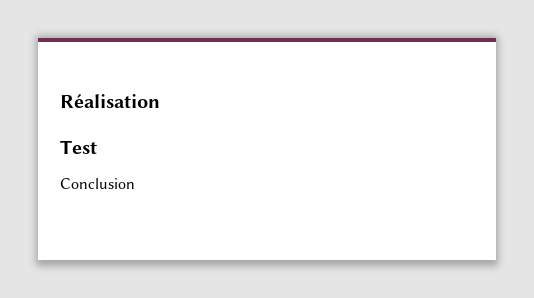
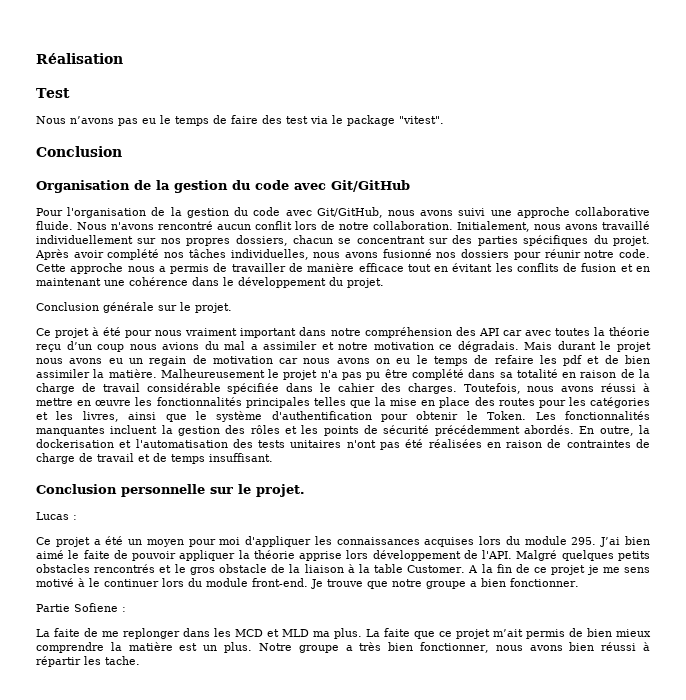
[60,178,135,189] Conclusion -> [36,115,444,126] [36,146,122,157] [36,180,410,193] [36,207,651,218] [36,221,650,232] [36,235,650,246] [35,249,650,260] [36,263,651,274] [36,277,384,288] [36,302,232,313] [36,327,650,338] [36,341,651,352] [36,355,650,366] [36,369,650,380] [36,383,650,394] [36,397,650,408] [36,411,650,422] [36,425,650,436] [36,439,650,450] [36,453,273,464] [36,484,305,497] [36,512,77,520] [36,536,650,547] [36,550,650,561] [36,564,650,575] [36,578,579,589] [36,603,126,612] [36,628,651,639] [36,642,650,653] [36,656,140,667] Nous n’avons pas eu le temps de faire des test via le package "vitest". // Conclusion // Organisation de la gestion du code avec Git/GitHub // Pour l'organisation de la gestion du code avec Git/GitHub, nous avons suivi une approche collaborative fluide. Nous n'avons rencontré aucun conflit lors de notre collaboration. Initialement, nous avons travaillé individuellement sur nos propres dossiers, chacun se concentrant sur des parties spécifiques du projet. Après avoir complété nos tâches individuelles, nous avons fusionné nos dossiers pour réunir notre code. Cette approche nous a permis de travailler de manière efficace tout en évitant les conflits de fusion et en maintenant une cohérence dans le développement du projet. // Conclusion générale sur le projet. // Ce projet à été pour nous vraiment important dans notre compréhension des API car avec toutes la théorie reçu d’un coup nous avions du mal a assimiler et notre motivation ce dégradais. Mais durant le projet nous avons eu un regain de motivation car nous avons on eu le temps de refaire les pdf et de bien assimiler la matière. Malheureusement le projet n'a pas pu être complété dans sa totalité en raison de la charge de travail considérable spécifiée dans le cahier des charges. Toutefois, nous avons réussi à mettre en œuvre les fonctionnalités principales telles que la mise en place des routes pour les catégories et les livres, ainsi que le système d'authentification pour obtenir le Token. Les fonctionnalités manquantes incluent la gestion des rôles et les points de sécurité précédemment abordés. En outre, la dockerisation et l'automatisation des tests unitaires n'ont pas été réalisées en raison de contraintes de charge de travail et de temps insuffisant. // Conclusion personnelle sur le projet. // Lucas : // Ce projet a été un moyen pour moi d'appliquer les connaissances acquises lors du module 295. J’ai bien aimé le faite de pouvoir appliquer la théorie apprise lors développement de l'API. Malgré quelques petits obstacles rencontrés et le gros obstacle de la liaison à la table Customer. A la fin de ce projet je me sens motivé à le continuer lors du module front-end. Je trouve que notre groupe a bien fonctionner. // Partie Sofiene : // La faite de me replonger dans les MCD et MLD ma plus. La faite que ce projet m’ait permis de bien mieux comprendre la matière est un plus. Notre groupe a très bien fonctionner, nous avons bien réussi à répartir les tache.

